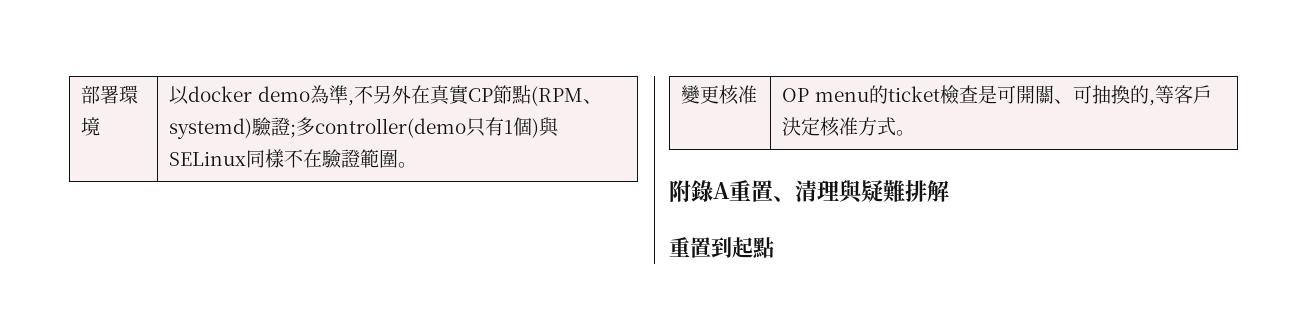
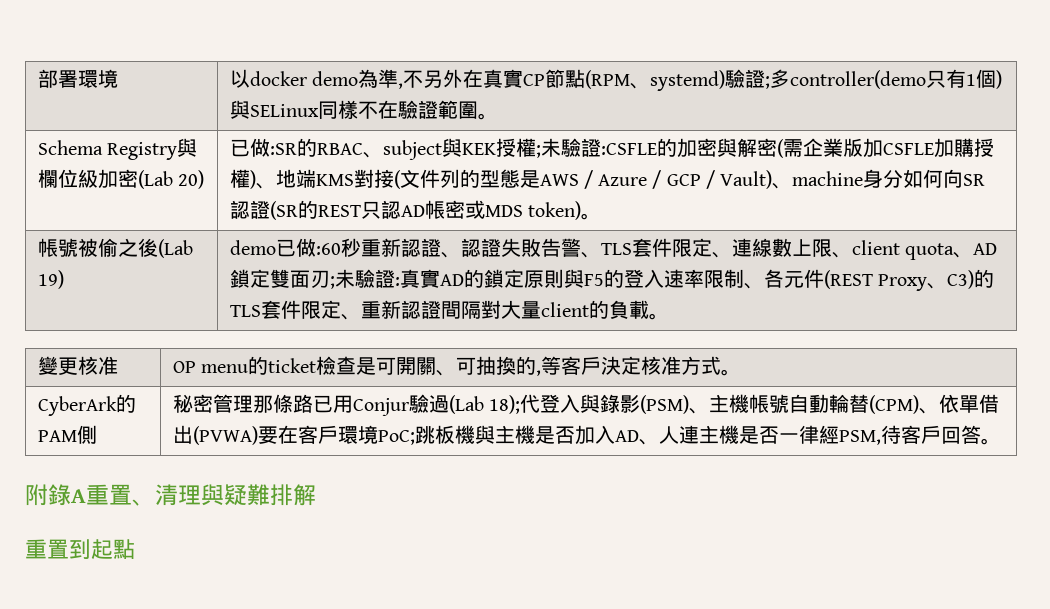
(418, 165) none -> [37,138,197,160] [37,169,204,189] [229,138,994,160] [229,169,986,189] [229,200,601,220] [37,238,193,258] [37,270,64,289] [229,238,997,260] [229,269,994,291] [229,300,669,320] // Schema Registry與欄位級加密(Lab 20) | 已做:SR的RBAC、subject與KEK授權;未驗證:CSFLE的加密與解密(需企業版加CSFLE加購授權)、地端KMS對接(文件列的型態是AWS / Azure / GCP / Vault)、machine身分如何向SR認證(SR的REST只認AD帳密或MDS token)。 // 帳號被偷之後(Lab 19) | demo已做:60秒重新認證、認證失敗告警、TLS套件限定、連線數上限、client quota、AD鎖定雙面刃;未驗證:真實AD的鎖定原則與F5的登入速率限制、各元件(REST Proxy、C3)的TLS套件限定、重新認證間隔對大量client的負載。
(916, 133) none -> [37,394,136,416] [37,425,97,444] [172,394,999,416] [172,425,1001,445] // CyberArk的PAM側 | 秘密管理那條路已用Conjur驗過(Lab 18);代登入與錄影(PSM)、主機帳號自動輪替(CPM)、依單借出(PVWA)要在客戶環境PoC;跳板機與主機是否加入AD、人連主機是否一律經PSM,待客戶回答。

